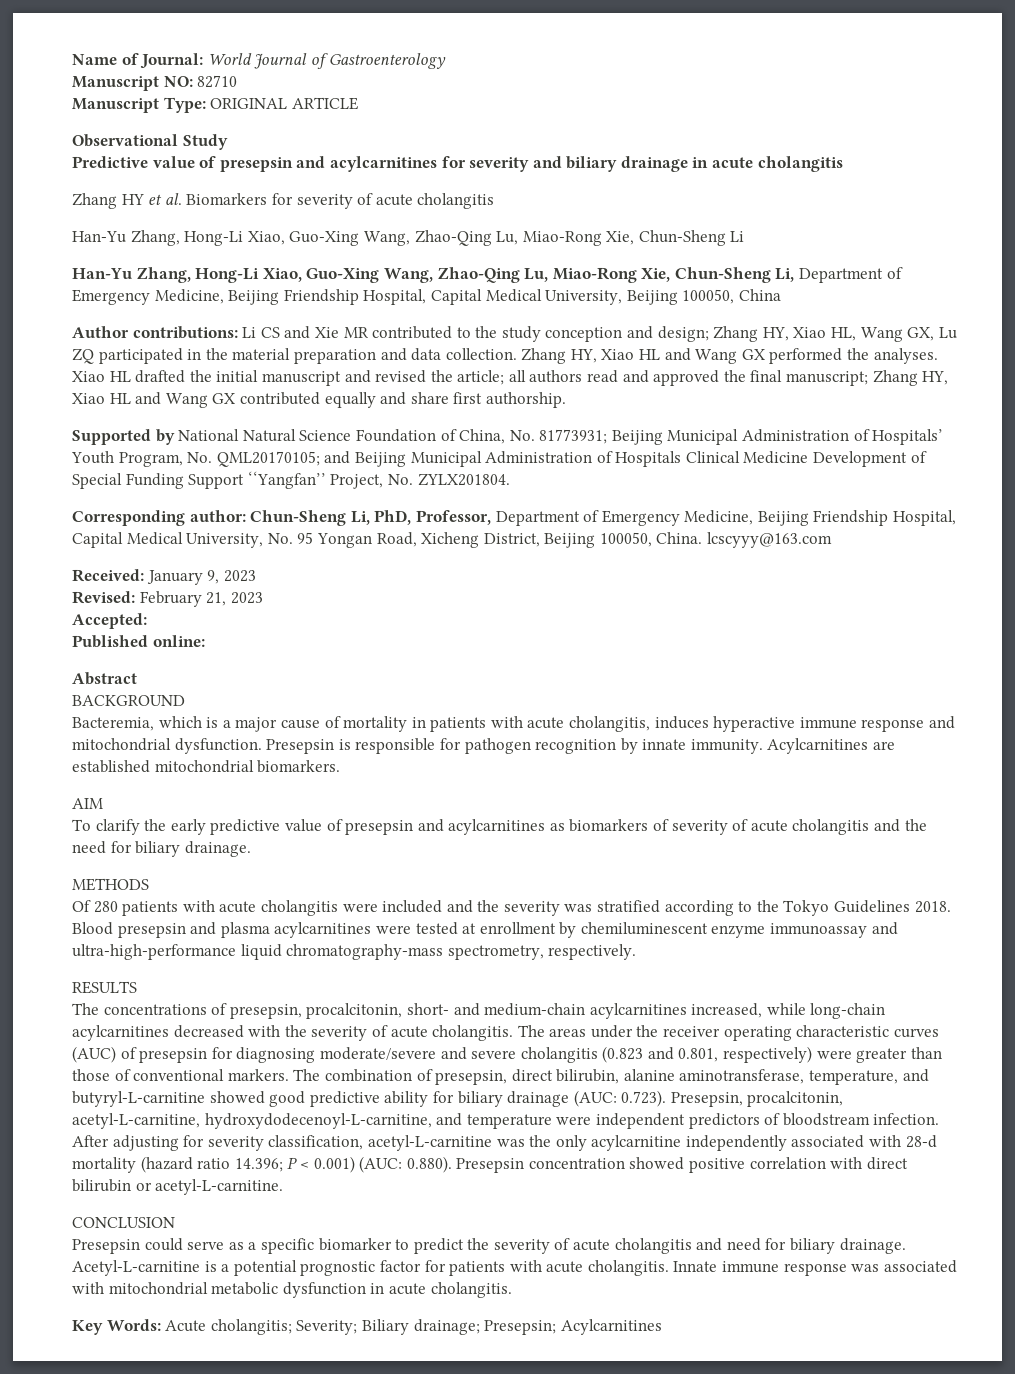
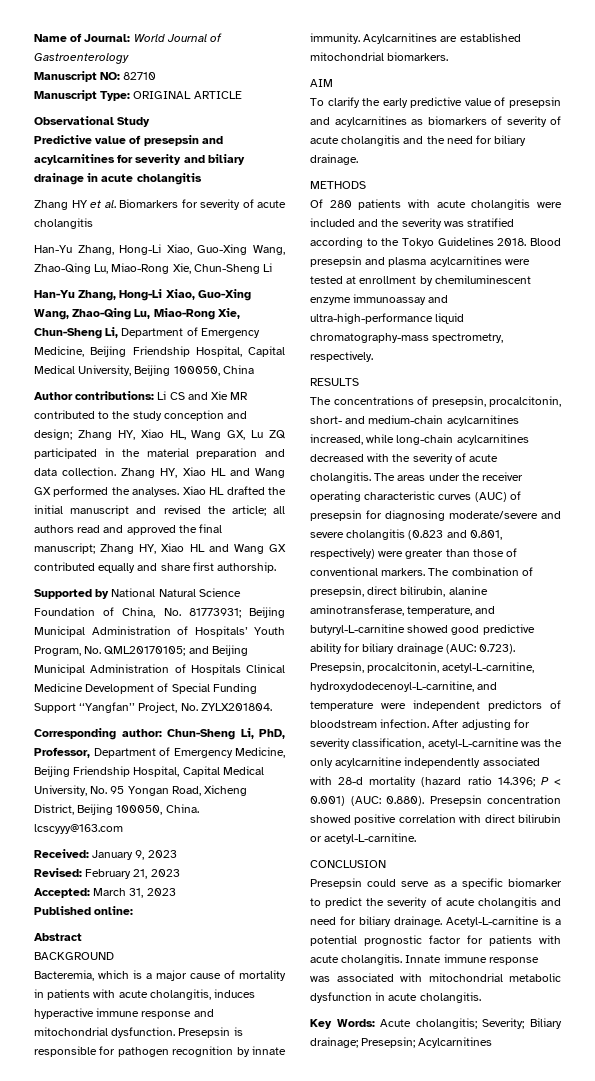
(147, 621) none -> [93,888,176,898] March 31, 2023

